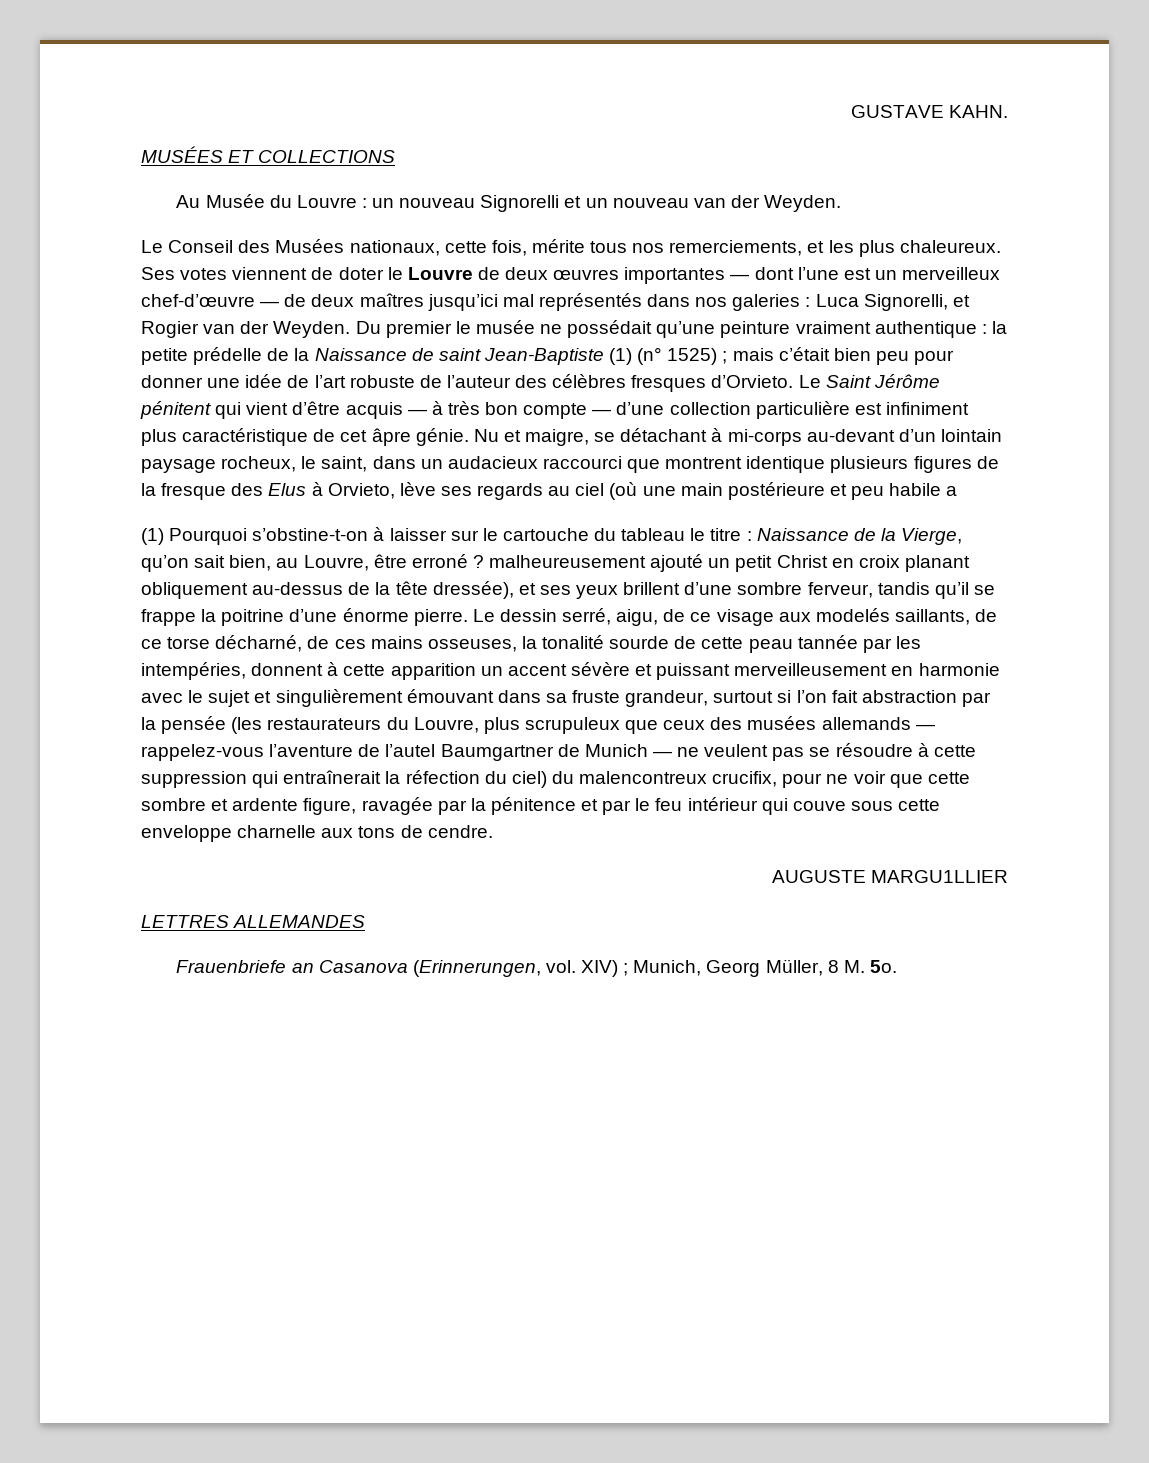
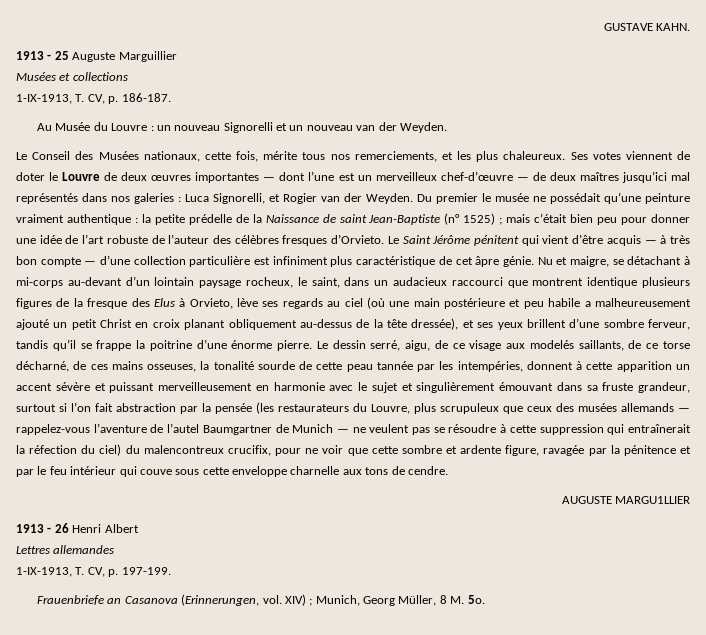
[141,146,396,163] MUSÉES ET COLLECTIONS -> [16,51,177,62] [16,72,128,81] [16,93,171,104] 1913 - 25 Auguste Marguillier // Musées et collections // 1-IX-1913, T. CV, p. 186-187.
[609,348,633,365] (1) -> (441, 219) none
[141,527,963,545] [141,554,484,572] // (1) Pourquoi s’obstine-t-on à laisser sur le cartouche du tableau le titre : Naissance de la Vierge, qu’on sait bien, au Louvre, être erroné ? -> (591, 304) none
[141,915,366,928] LETTRES ALLEMANDES -> [16,523,139,533] [16,545,115,554] [16,567,171,577] 1913 - 26 Henri Albert // Lettres allemandes // 1-IX-1913, T. CV, p. 197-199.

